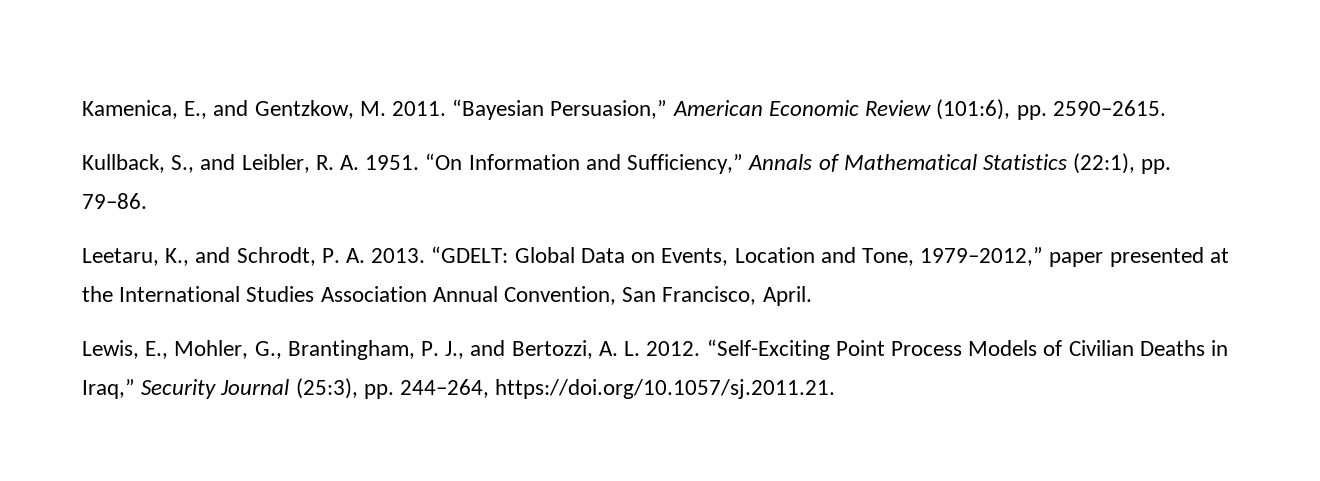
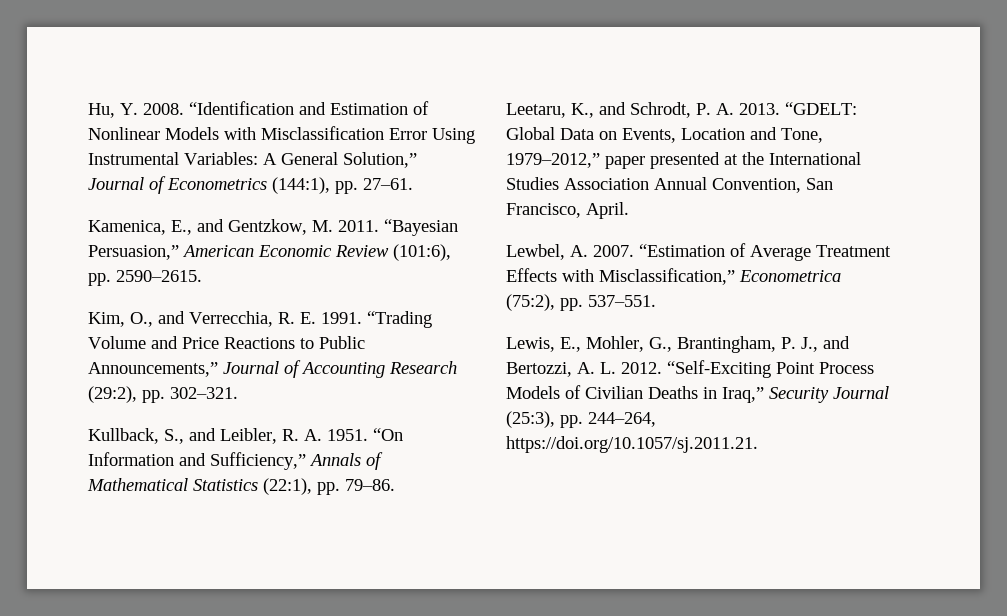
(82, 109) none -> [88,101,429,118] [88,126,475,144] [88,152,417,168] [88,176,413,194] Hu, Y. 2008. “Identification and Estimation of Nonlinear Models with Misclassification Error Using Instrumental Variables: A General Solution,” Journal of Econometrics (144:1), pp. 27–61. //
(1166, 108) none -> [88,311,432,328] [88,336,365,349] [88,360,457,378] [88,386,238,403] // Kim, O., and Verrecchia, R. E. 1991. “Trading Volume and Price Reactions to Public Announcements,” Journal of Accounting Research (29:2), pp. 302–321.
(812, 296) none -> [506,243,891,261] [506,268,841,285] [506,294,656,311] // Lewbel, A. 2007. “Estimation of Average Treatment Effects with Misclassification,” Econometrica (75:2), pp. 537–551.

